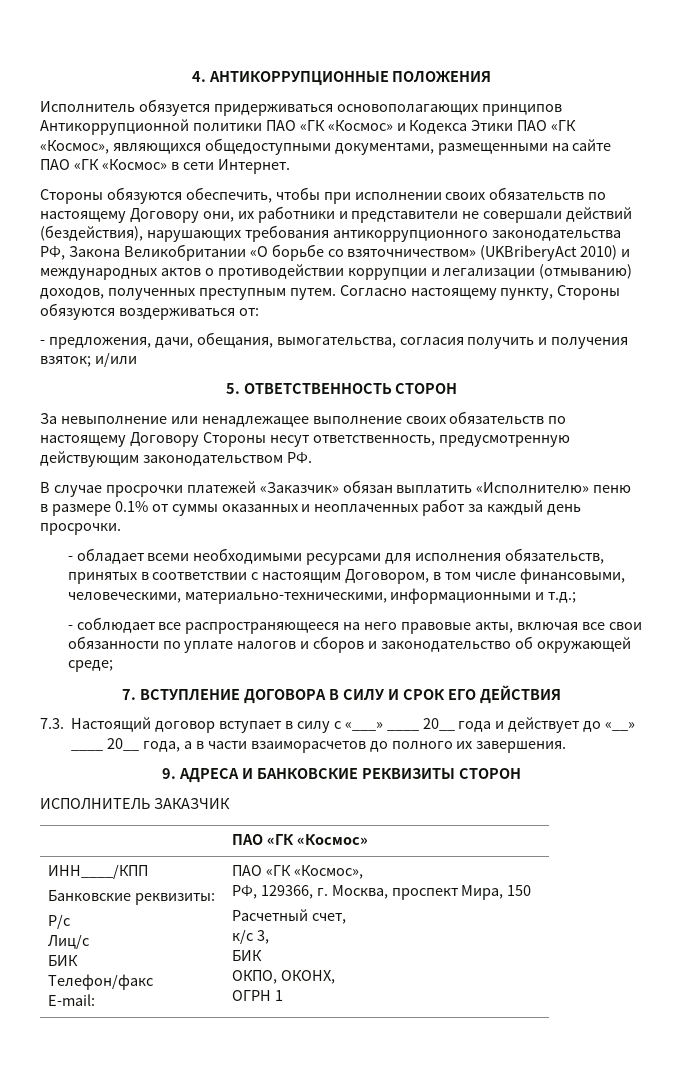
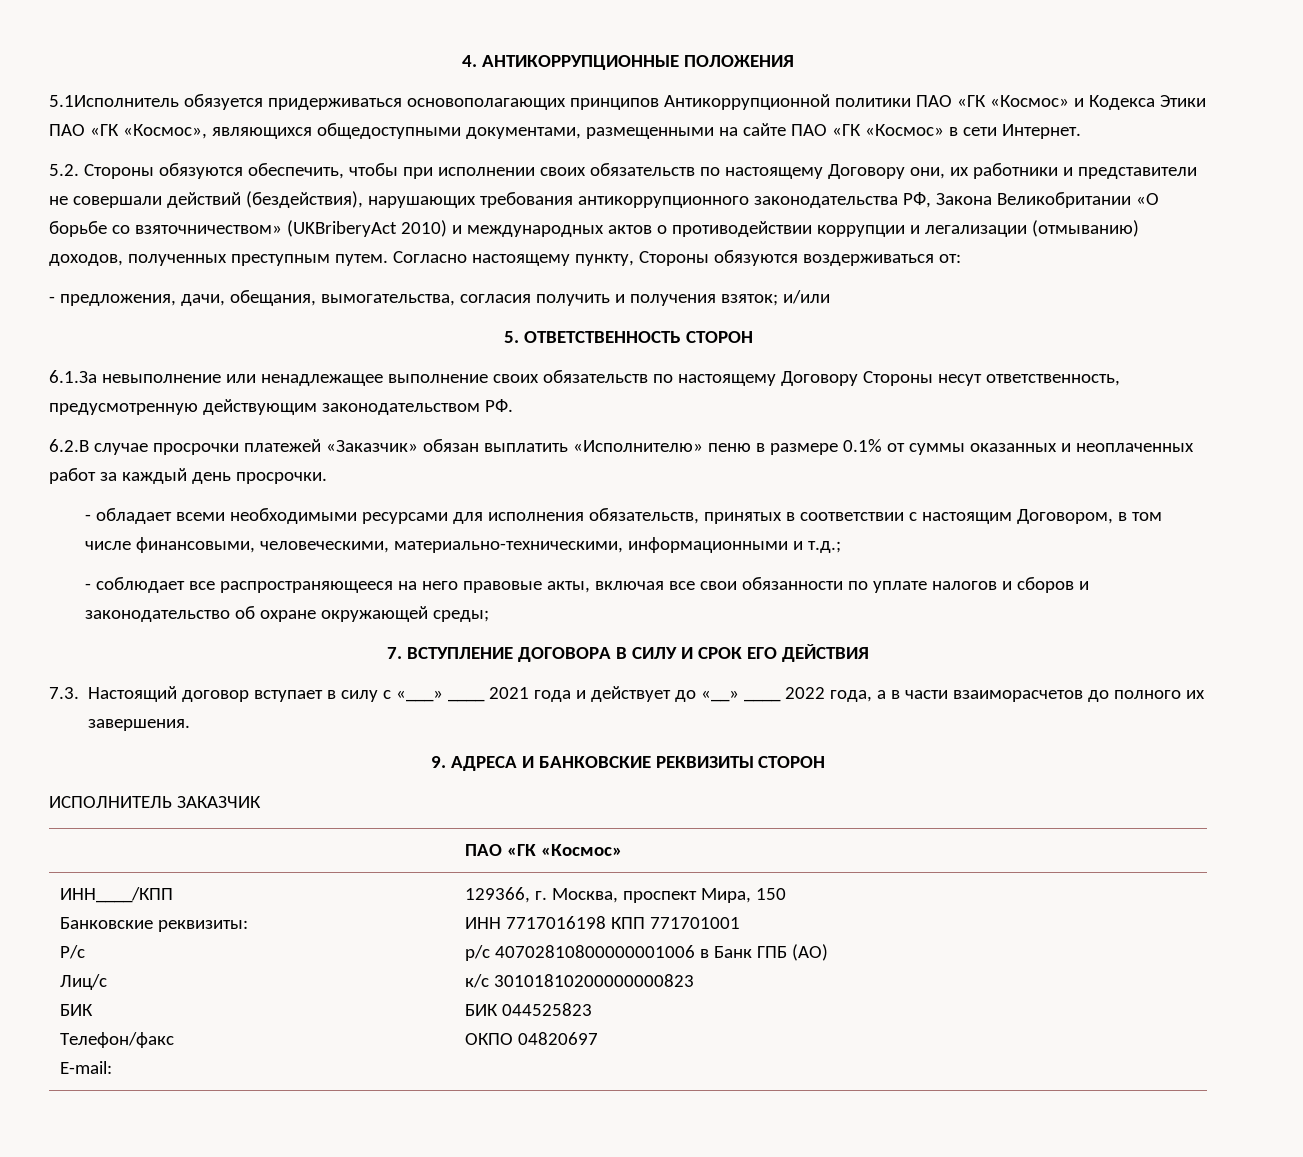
[40,101,135,112] Исполнитель -> [49,95,179,107] 5.1Исполнитель
(290, 166) none -> [49,164,79,176] 5.2.
[40,413,57,424] За -> [49,370,97,383] 6.1.За
[40,482,50,493] В -> [49,439,89,452] 6.2.В
[536,637,631,653] [67,660,113,672] окружающей среде; -> [260,606,490,622] охране окружающей среды;
[422,718,455,731] 20__ -> [489,687,530,699] 2021
[107,738,140,751] 20__ -> [785,687,826,699] 2022
[231,865,363,879] [231,885,257,899] ПАО «ГК «Космос», // РФ, -> (113, 1067) none
[231,909,346,924] Расчетный счет, -> [465,916,741,929] [465,944,829,961] ИНН 7717016198 КПП 771701001 // р/с 40702810800000001006 в Банк ГПБ (АО)
[256,930,269,944] [231,950,262,961] [231,970,335,984] [231,990,283,1001] 3, // БИК // ОКПО, ОКОНХ, // ОГРН 1 -> [494,974,695,987] [465,1003,593,1016] [465,1032,599,1045] 30101810200000000823 // БИК 044525823 // ОКПО 04820697

